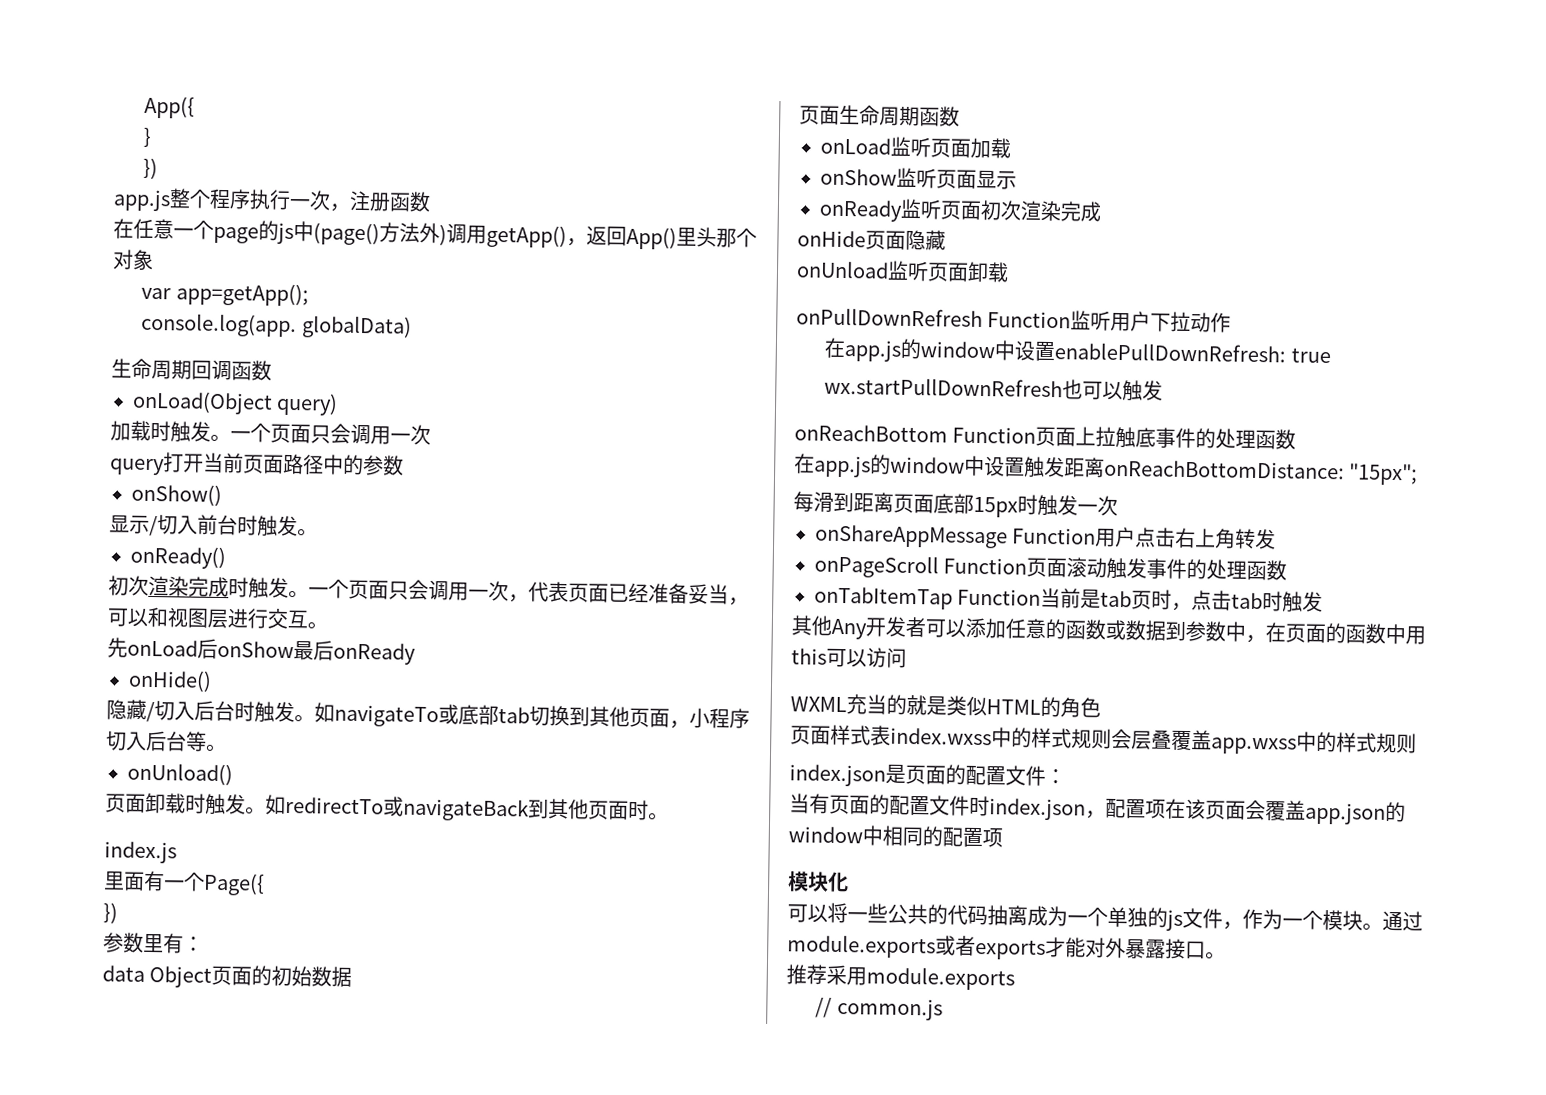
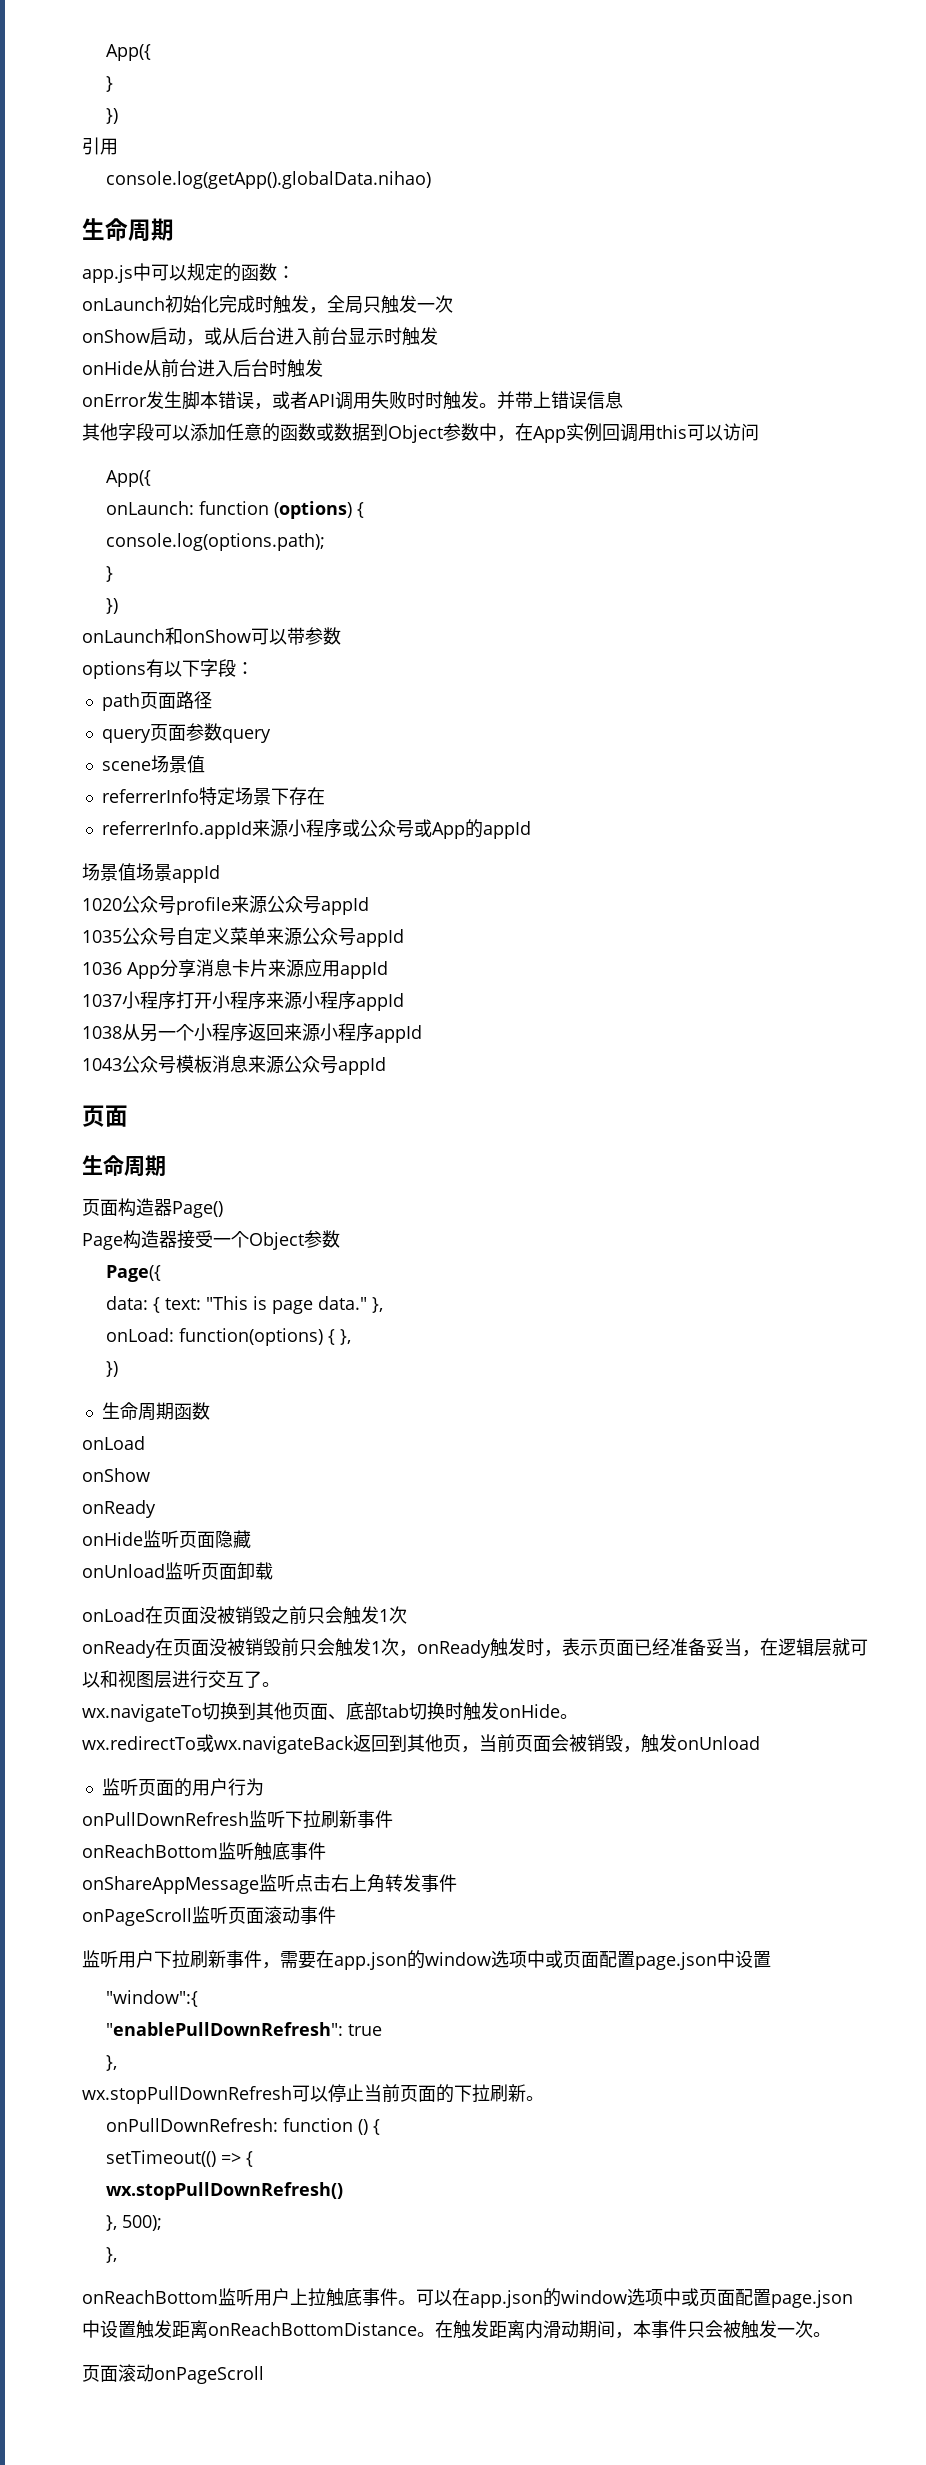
[113,188,431,212] [113,218,757,250] [112,249,154,270] [141,282,309,307] [141,312,412,339] [111,358,272,381] [132,390,339,416] [110,420,431,446] [109,452,404,476] [131,483,222,507] [109,514,318,537] [130,545,226,570] [108,575,749,606] [107,606,328,630] [107,637,416,665] [128,669,212,692] [106,699,750,729] [105,730,227,753] [127,762,233,786] [105,792,669,822] [104,841,177,864] [103,870,265,896] [103,902,118,924] [103,932,204,954] [102,965,353,988] [799,104,960,127] [820,136,1011,159] [820,167,1017,190] [819,198,1102,222] [797,230,866,248] app.js整个程序执行一次，注册函数 // 在任意一个page的js中(page()方法外)调用getApp()，返回App()里头那个对象 // var app=getApp(); // console.log(app. globalData) // 生命周期回调函数 // onLoad(Object query) // 加载时触发。一个页面只会调用一次 // query打开当前页面路径中的参数 // onShow() // 显示/切入前台时触发。 // onReady() // 初次渲染完成时触发。一个页面只会调用一次，代表页面已经准备妥当，可以和视图层进行交互。 // 先onLoad后onShow最后onReady // onHide() // 隐藏/切入后台时触发。如navigateTo或底部tab切换到其他页面，小程序切入后台等。 // onUnload() // 页面卸载时触发。如redirectTo或navigateBack到其他页面时。 // index.js // 里面有一个Page({ // }) // 参数里有： // data Object页面的初始数据 // 页面生命周期函数 // onLoad监听页面加载 // onShow监听页面显示 // onReady监听页面初次渲染完成 // onHide -> [82,137,118,155] [105,171,431,189] [82,218,174,241] [82,263,295,283] [82,295,453,314] [82,327,438,346] [82,359,323,378] [82,391,623,410] [82,423,759,443] [105,470,151,487] [105,501,364,519] [105,533,325,551] [105,566,113,582] [105,598,118,614] [82,627,341,645] [82,659,254,679] [101,691,212,711] [101,723,271,743] [101,755,205,773] [101,787,325,805] [101,819,531,839] [82,863,220,883] [82,895,369,915] [82,927,404,947] [82,959,388,979] [82,991,404,1011] [82,1023,422,1043] [82,1055,386,1075] [82,1105,128,1127] [82,1155,166,1177] [82,1198,223,1218] [82,1230,340,1250] [105,1265,161,1282] [105,1296,383,1314] [105,1328,351,1346] [105,1361,118,1377] [101,1402,210,1421] [82,1436,145,1450] [82,1468,150,1482] [82,1500,156,1518] [82,1530,179,1548] 引用 // console.log(getApp().globalData.nihao) // 生命周期 // app.js中可以规定的函数： // onLaunch初始化完成时触发，全局只触发一次 // onShow启动，或从后台进入前台显示时触发 // onHide从前台进入后台时触发 // onError发生脚本错误，或者API调用失败时时触发。并带上错误信息 // 其他字段可以添加任意的函数或数据到Object参数中，在App实例回调用this可以访问 // App({ // onLaunch: function (options) { // console.log(options.path); // } // }) // onLaunch和onShow可以带参数 // options有以下字段： // path页面路径 // query页面参数query // scene场景值 // referrerInfo特定场景下存在 // referrerInfo.appId来源小程序或公众号或App的appId // 场景值场景appId // 1020公众号profile来源公众号appId // 1035公众号自定义菜单来源公众号appId // 1036 App分享消息卡片来源应用appId // 1037小程序打开小程序来源小程序appId // 1038从另一个小程序返回来源小程序appId // 1043公众号模板消息来源公众号appId // 页面 // 生命周期 // 页面构造器Page() // Page构造器接受一个Object参数 // Page({ // data: { text: "This is page data." }, // onLoad: function(options) { }, // }) // 生命周期函数 // onLoad // onShow // onReady // onHide监听
[796,307,1232,333] [824,337,1287,363] onPullDownRefresh Function监听用户下拉动作 // 在app.js的window中设置enablePullDownRefresh: -> [82,1606,407,1625] [82,1638,868,1658] [82,1670,280,1688] [82,1702,578,1722] [82,1734,760,1754] [101,1778,264,1797] [82,1810,393,1829] [82,1842,326,1861] [82,1874,457,1894] [82,1906,336,1926] [82,1950,771,1970] [105,1990,198,2007] [105,2022,343,2036] onLoad在页面没被销毁之前只会触发1次 // onReady在页面没被销毁前只会触发1次，onReady触发时，表示页面已经准备妥当，在逻辑层就可以和视图层进行交互了。 // wx.navigateTo切换到其他页面、底部tab切换时触发onHide。 // wx.redirectTo或wx.navigateBack返回到其他页，当前页面会被销毁，触发onUnload // 监听页面的用户行为 // onPullDownRefresh监听下拉刷新事件 // onReachBottom监听触底事件 // onShareAppMessage监听点击右上角转发事件 // onPageScroll监听页面滚动事件 // 监听用户下拉刷新事件，需要在app.json的window选项中或页面配置page.json中设置 // "window":{ // "enablePullDownRefresh":
[824,376,1164,402] [794,424,1077,447] wx.startPullDownRefresh也可以触发 // onReachBottom Function页面 -> [105,2055,117,2071] [82,2084,544,2104] [105,2118,380,2135] [105,2150,253,2167] [105,2182,343,2200] [105,2215,162,2231] [105,2247,117,2263] [82,2288,290,2306] }, // wx.stopPullDownRefresh可以停止当前页面的下拉刷新。 // onPullDownRefresh: function () { // setTimeout(() => { // wx.stopPullDownRefresh() // }, 500); // }, // onReachBottom监听用户
[1195,428,1297,450] [794,453,1419,486] [793,491,1118,518] [815,524,1277,550] [814,554,1288,581] [814,586,1324,613] [791,615,1426,645] [791,647,907,668] [790,694,1101,718] [790,724,1417,755] [789,764,1066,787] [789,793,1406,825] [788,825,1003,848] [788,871,849,893] [787,902,1423,932] [787,934,1226,960] [786,964,1015,991] [815,997,943,1021] 的处理函数 // 在app.js的window中设置触发距离onReachBottomDistance: "15px"; // 每滑到距离页面底部15px时触发一次 // onShareAppMessage Function用户点击右上角转发 // onPageScroll Function页面滚动触发事件的处理函数 // onTabItemTap Function当前是tab页时，点击tab时触发 // 其他Any开发者可以添加任意的函数或数据到参数中，在页面的函数中用this可以访问 // WXML充当的就是类似HTML的角色 // 页面样式表index.wxss中的样式规则会层叠覆盖app.wxss中的样式规则 // index.json是页面的配置文件： // 当有页面的配置文件时index.json，配置项在该页面会覆盖app.json的window中相同的配置项 // 模块化 // 可以将一些公共的代码抽离成为一个单独的js文件，作为一个模块。通过module.exports或者exports才能对外暴露接口。 // 推荐采用module.exports // // common.js -> [398,2288,853,2308] [82,2320,831,2339] [82,2364,264,2384] 。可以在app.json的window选项中或页面配置page.json中设置触发距离onReachBottomDistance。在触发距离内滑动期间，本事件只会被触发一次。 // 页面滚动onPageScroll

